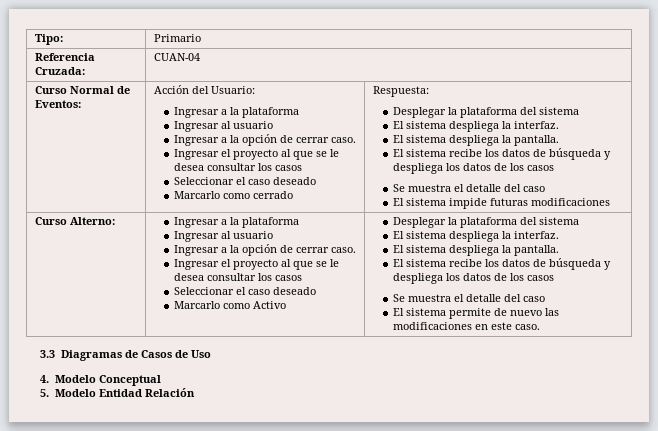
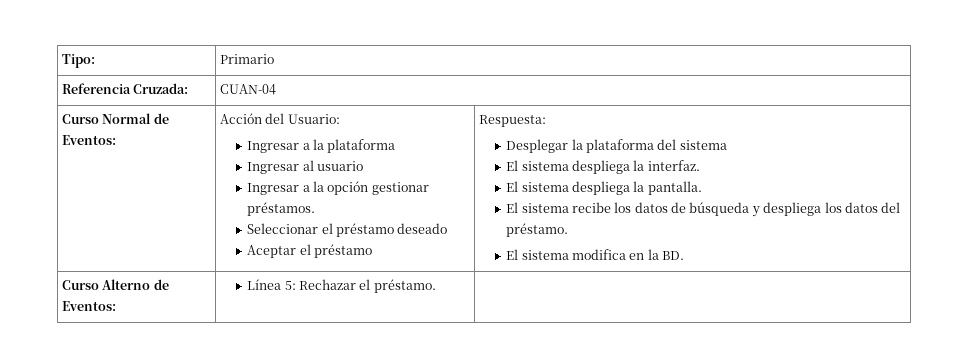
[280,135,357,143] [174,149,340,160] [174,163,303,171] [174,177,317,185] [174,191,294,199] de cerrar caso. // Ingresar el proyecto al que se le desea consultar los casos // Seleccionar el caso deseado // Marcarlo como cerrado -> [371,182,429,195] [247,202,316,216] [247,223,448,237] [247,244,372,258] gestionar préstamos. // Seleccionar el préstamo deseado // Aceptar el préstamo
[494,163,555,171] [393,184,546,192] [393,198,611,209] [34,217,115,225] [174,217,300,228] [174,231,274,242] [174,244,357,256] [174,259,340,270] [174,273,303,281] [174,287,317,295] [174,301,287,309] [393,217,580,228] [393,231,560,242] [393,245,560,256] [393,258,612,270] [393,273,555,284] [393,294,546,302] [393,308,560,319] [393,322,541,330] [40,350,211,361] [40,375,161,386] [40,388,195,397] de los casos // Se muestra el detalle del caso // El sistema impide futuras modificaciones // Curso Alterno: | Ingresar a la plataforma // Ingresar al usuario // Ingresar a la opción de cerrar caso. // Ingresar el proyecto al que se le desea consultar los casos // Seleccionar el caso deseado // Marcarlo como Activo | Desplegar la plataforma del sistema // El sistema despliega la interfaz. // El sistema despliega la pantalla. // El sistema recibe los datos de búsqueda y despliega los datos de los casos // Se muestra el detalle del caso // El sistema permite de nuevo las modificaciones en este caso. // 3.3 Diagramas de Casos de Uso // 4. Modelo Conceptual // 5. Modelo Entidad Relación -> [881,202,901,213] [506,223,569,237] [506,249,685,260] [62,279,169,290] [62,301,117,311] [247,279,436,293] del préstamo. // El sistema modifica en la BD. // Curso Alterno de Eventos: | Línea 5: Rechazar el préstamo. |

